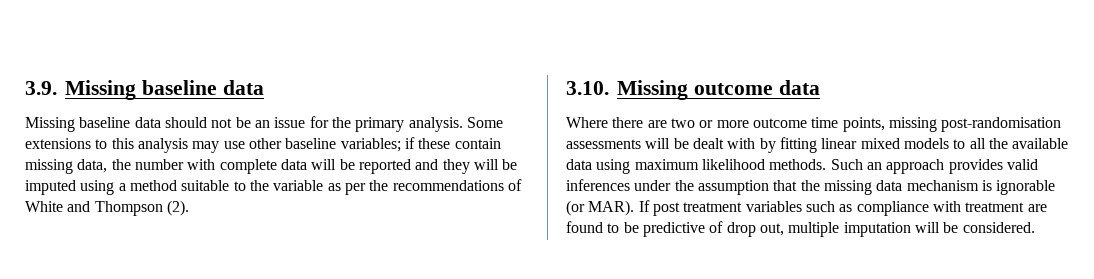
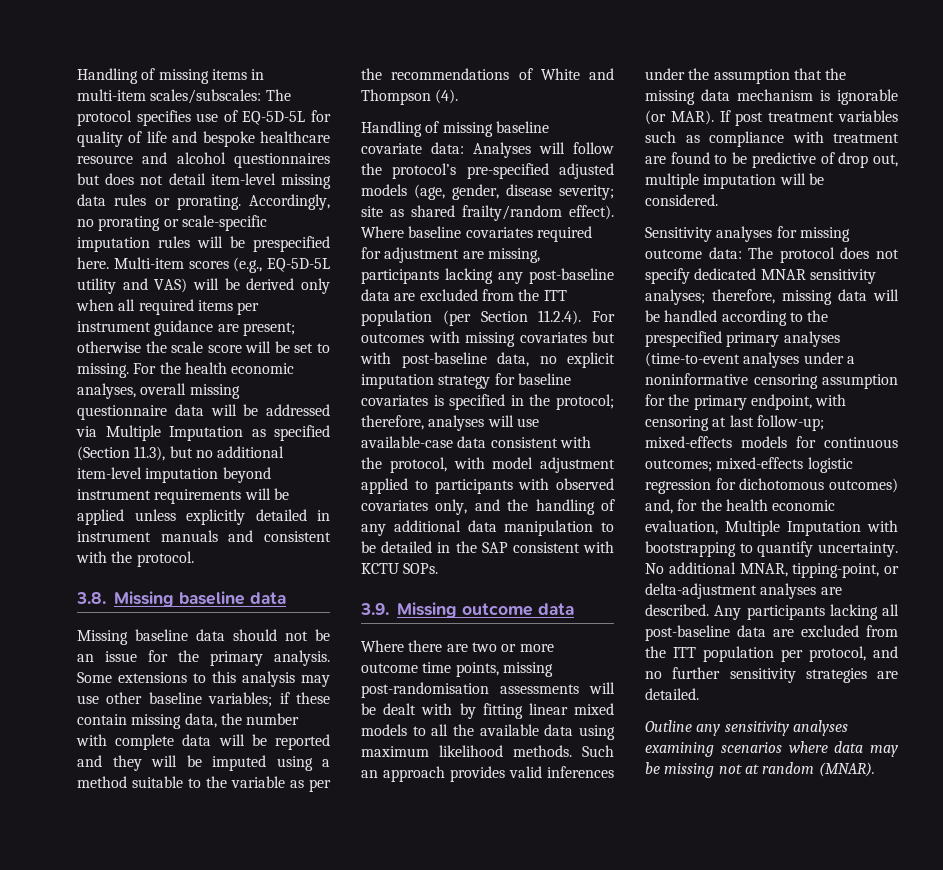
[25,81,57,95] 3.9. -> [77,68,265,84] [77,89,291,104] [77,110,331,126] [77,131,330,147] [77,152,330,168] [77,173,331,189] [77,194,330,210] [77,215,267,231] [77,236,330,252] [77,257,330,273] [77,278,330,294] [76,299,260,315] [77,320,295,336] [77,341,331,353] [77,362,295,378] [77,383,240,399] [77,404,330,420] [76,425,330,441] [77,446,285,461] [77,467,271,483] [77,488,289,504] [77,509,330,525] [77,530,332,542] [76,551,194,567] [76,592,106,604] Handling of missing items in multi-item scales/subscales: The protocol specifies use of EQ-5D-5L for quality of life and bespoke healthcare resource and alcohol questionnaires but does not detail item-level missing data rules or prorating. Accordingly, no prorating or scale-specific imputation rules will be prespecified here. Multi-item scores (e.g., EQ-5D-5L utility and VAS) will be derived only when all required items per instrument guidance are present; otherwise the scale score will be set to missing. For the health economic analyses, overall missing questionnaire data will be addressed via Multiple Imputation as specified (Section 11.3), but no additional item-level imputation beyond instrument requirements will be applied unless explicitly detailed in instrument manuals and consistent with the protocol. // 3.8.
[166,200,189,216] [566,81,609,95] (2). // 3.10. -> [435,89,459,104] [361,121,549,137] [361,142,614,158] [361,163,614,179] [361,184,614,200] [361,205,614,221] [361,226,592,242] [361,247,540,263] [361,268,614,284] [361,289,567,301] [361,310,615,326] [361,331,615,347] [360,352,615,368] [361,373,571,389] [361,394,614,410] [361,415,539,431] [361,436,591,448] [361,457,615,473] [361,478,614,494] [361,499,615,515] [361,520,614,536] [361,541,614,553] [361,563,439,574] [360,603,389,615] (4). // Handling of missing baseline covariate data: Analyses will follow the protocol’s pre-specified adjusted models (age, gender, disease severity; site as shared frailty/random effect). Where baseline covariates required for adjustment are missing, participants lacking any post-baseline data are excluded from the ITT population (per Section 11.2.4). For outcomes with missing covariates but with post-baseline data, no explicit imputation strategy for baseline covariates is specified in the protocol; therefore, analyses will use available-case data consistent with the protocol, with model adjustment applied to participants with observed covariates only, and the handling of any additional data manipulation to be detailed in the SAP consistent with KCTU SOPs. // 3.9.
(1035, 227) none -> [645,226,850,242] [645,247,899,263] [645,268,876,284] [645,289,899,305] [645,310,829,326] [645,331,840,347] [645,352,855,368] [645,373,898,389] [645,394,847,410] [645,415,824,431] [645,436,898,448] [645,457,853,473] [645,478,898,494] [645,499,836,514] [645,520,898,536] [645,541,898,557] [645,562,899,578] [645,583,842,599] [645,604,899,620] [645,625,898,641] [645,646,898,662] [645,667,898,683] [645,688,699,700] [645,720,848,736] [645,741,898,757] [645,762,875,778] // Sensitivity analyses for missing outcome data: The protocol does not specify dedicated MNAR sensitivity analyses; therefore, missing data will be handled according to the prespecified primary analyses (time-to-event analyses under a noninformative censoring assumption for the primary endpoint, with censoring at last follow-up; mixed-effects models for continuous outcomes; mixed-effects logistic regression for dichotomous outcomes) and, for the health economic evaluation, Multiple Imputation with bootstrapping to quantify uncertainty. No additional MNAR, tipping-point, or delta-adjustment analyses are described. Any participants lacking all post-baseline data are excluded from the ITT population per protocol, and no further sensitivity strategies are detailed. // Outline any sensitivity analyses examining scenarios where data may be missing not at random (MNAR).

